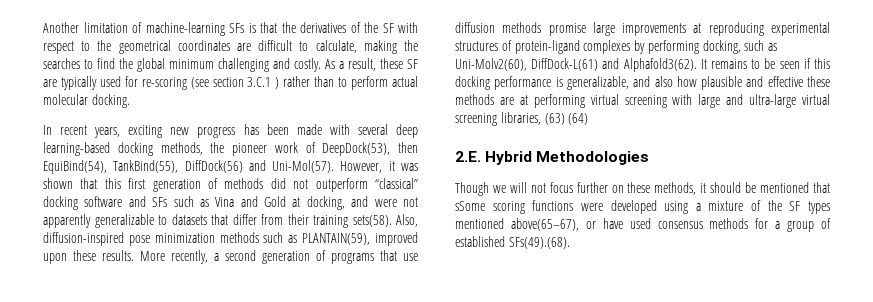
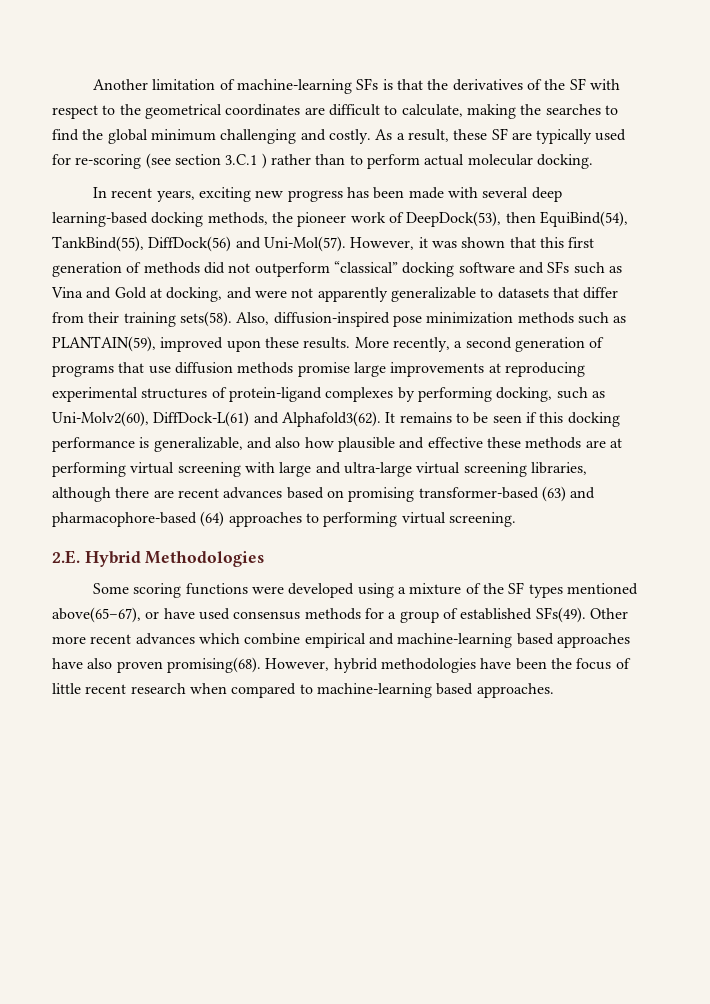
[544,113,589,125] [455,151,650,165] [455,182,830,196] [455,201,485,211] (63) (64) // 2.E. Hybrid Methodologies // Though we will not focus further on these methods, it should be mentioned that sSome -> [52,486,596,502] [52,511,516,527] [52,550,265,567] [93,583,130,594] although there are recent advances based on promising transformer-based (63) and pharmacophore-based (64) approaches to performing virtual screening. // 2.E. Hybrid Methodologies // Some
[508,237,570,249] SFs(49).(68). -> [535,607,628,623] [52,633,630,648] [52,657,631,673] [52,683,554,698] SFs(49). Other more recent advances which combine empirical and machine-learning based approaches have also proven promising(68). However, hybrid methodologies have been the focus of little recent research when compared to machine-learning based approaches.

